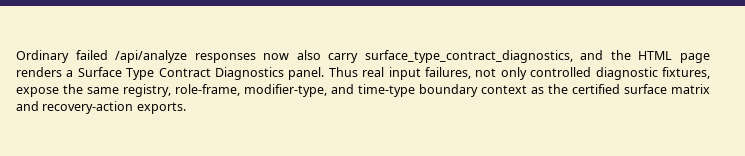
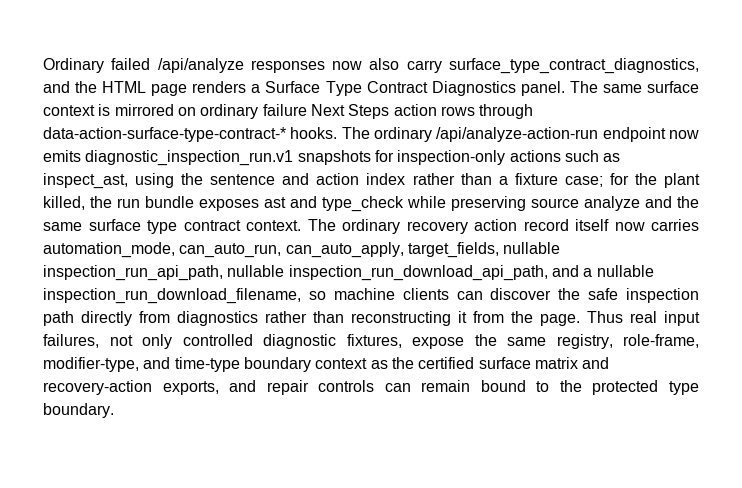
(325, 73) none -> [569,81,700,93] [43,104,534,119] [43,127,699,142] [43,150,621,166] [43,173,700,189] [43,196,699,212] [43,219,699,234] [43,242,561,258] [43,265,654,281] [43,288,699,304] [43,311,580,326] The same surface context is mirrored on ordinary failure Next Steps action rows through data-action-surface-type-contract-* hooks. The ordinary /api/analyze-action-run endpoint now emits diagnostic_inspection_run.v1 snapshots for inspection-only actions such as inspect_ast, using the sentence and action index rather than a fixture case; for the plant killed, the run bundle exposes ast and type_check while preserving source analyze and the same surface type contract context. The ordinary recovery action record itself now carries automation_mode, can_auto_run, can_auto_apply, target_fields, nullable inspection_run_api_path, nullable inspection_run_download_api_path, and a nullable inspection_run_download_filename, so machine clients can discover the safe inspection path directly from diagnostics rather than reconstructing it from the page.
[136,102,186,114] exports. -> [162,380,699,395] [43,403,114,418] exports, and repair controls can remain bound to the protected type boundary.

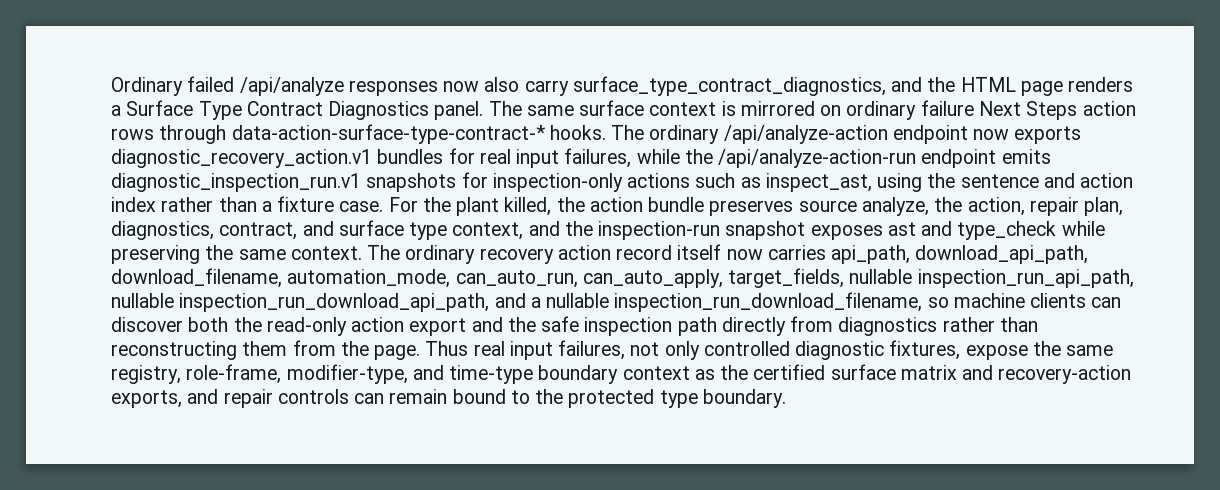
(432, 134) none -> [723,125,1082,144] [111,148,713,168] /api/analyze-action endpoint now exports diagnostic_recovery_action.v1 bundles for real input failures, while the
[669,130,699,139] now -> (997, 158) none
[564,173,629,187] case; for -> [339,197,418,212] case. For
[117,196,194,208] run bundle -> [589,197,1124,216] [111,220,806,240] action bundle preserves source analyze, the action, repair plan, diagnostics, contract, and surface type context, and the inspection-run snapshot
[531,196,699,211] [43,219,241,234] source analyze and the same surface type contract -> [205,245,286,260] the same
(699, 225) none -> [831,245,1089,264] [111,268,282,288] api_path, download_api_path, download_filename,
(552, 294) none -> [188,317,503,336] both the read-only action export and
[458,311,467,323] it -> [242,341,288,356] them

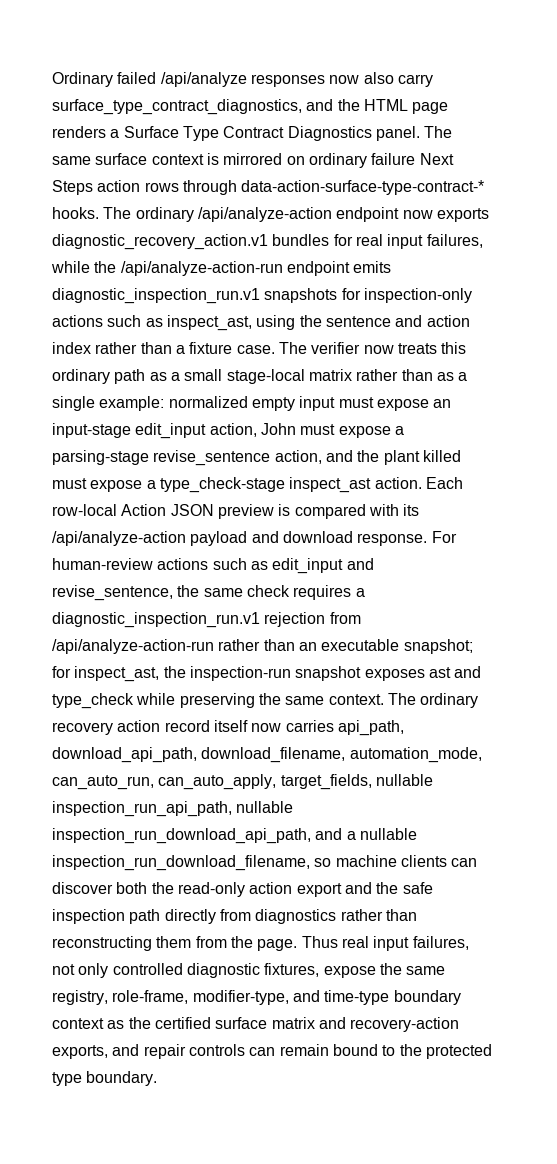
[388,197,1124,216] [111,220,560,240] For the plant killed, the action bundle preserves source analyze, the action, repair plan, diagnostics, contract, and surface type context, and -> [278,342,467,354] [52,369,468,384] [52,396,452,411] [52,423,404,439] [52,450,461,466] [52,477,463,493] [52,504,420,519] [52,531,457,546] [52,558,374,574] [52,585,365,601] [52,612,361,628] [52,639,473,654] [52,666,160,682] The verifier now treats this ordinary path as a small stage-local matrix rather than as a single example: normalized empty input must expose an input-stage edit_input action, John must expose a parsing-stage revise_sentence action, and the plant killed must expose a type_check-stage inspect_ast action. Each row-local Action JSON preview is compared with its /api/analyze-action payload and download response. For human-review actions such as edit_input and revise_sentence, the same check requires a diagnostic_inspection_run.v1 rejection from /api/analyze-action-run rather than an executable snapshot; for inspect_ast,

